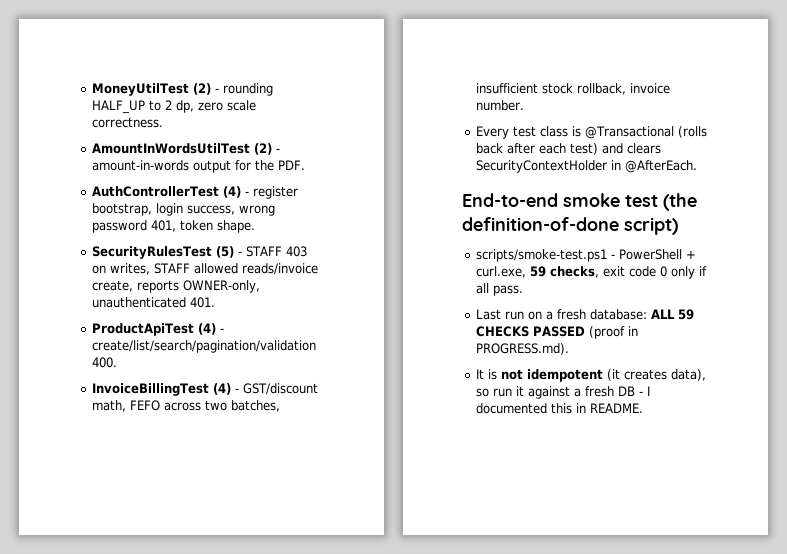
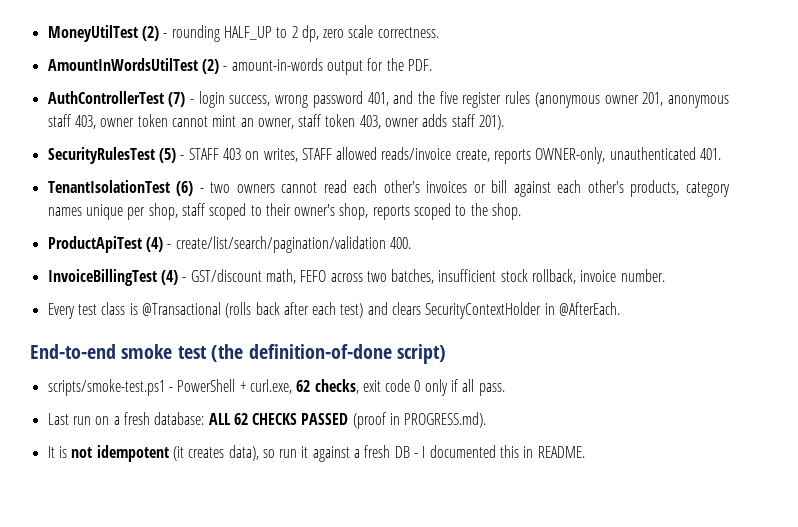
[223,186,299,199] [92,203,153,216] (4) - register bootstrap, -> [168,92,195,107] (7) -
[180,220,256,233] token shape. -> [393,91,729,108] [47,114,505,130] and the five register rules (anonymous owner 201, anonymous staff 403, owner token cannot mint an owner, staff token 403, owner adds staff 201).
(216, 302) none -> [47,180,730,197] [47,203,522,220] // TenantIsolationTest (6) - two owners cannot read each other's invoices or bill against each other's products, category names unique per shop, staff scoped to their owner's shop, reports scoped to the shop.
[530,266,547,277] 59 -> [296,380,311,392] 62
[678,309,695,320] 59 -> [233,413,248,425] 62

